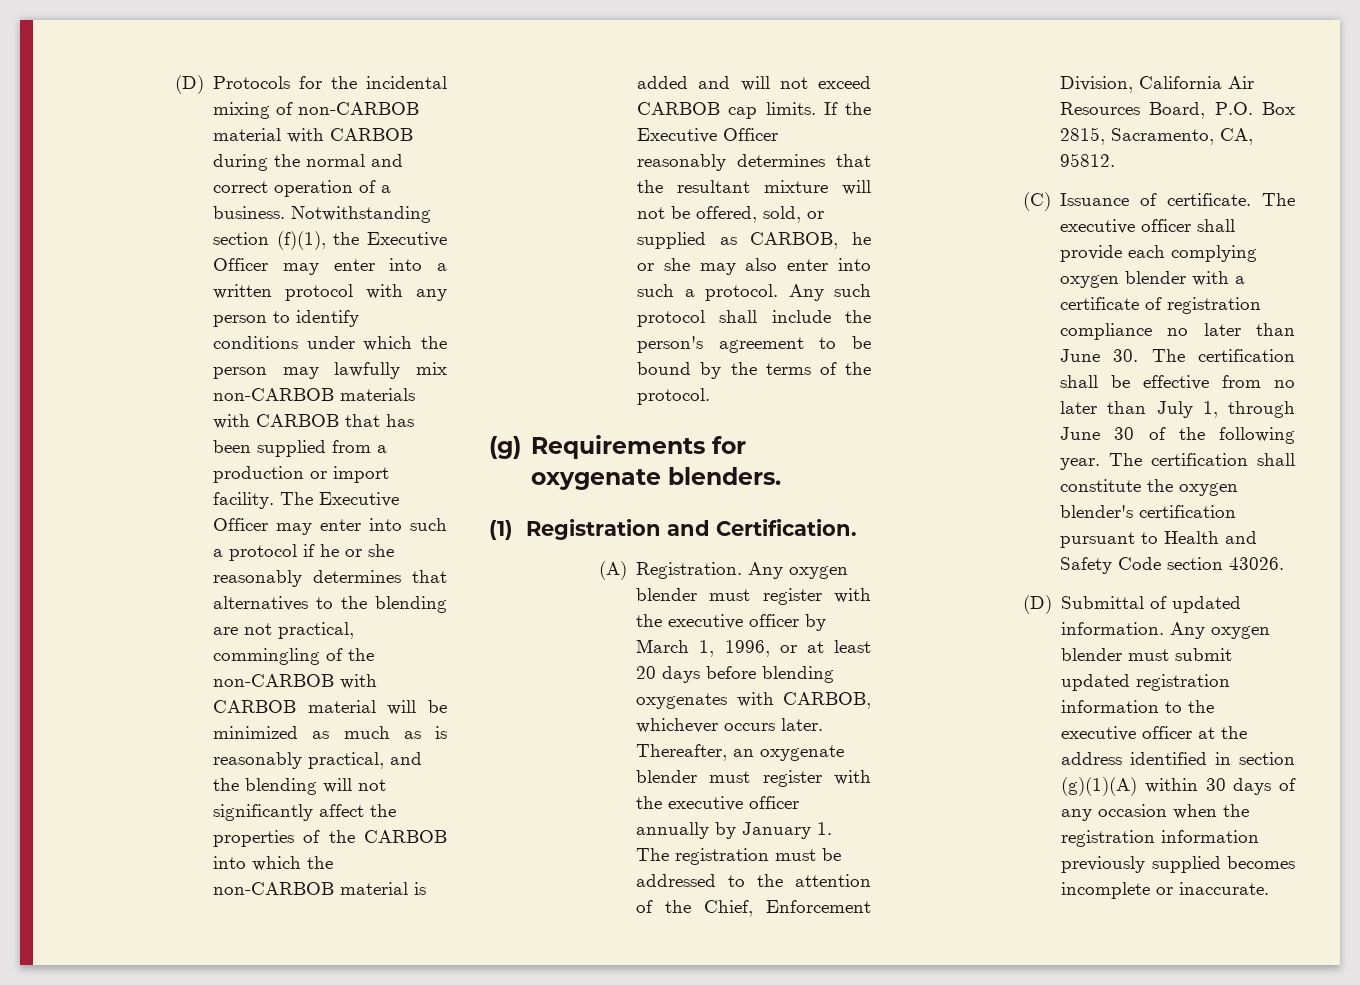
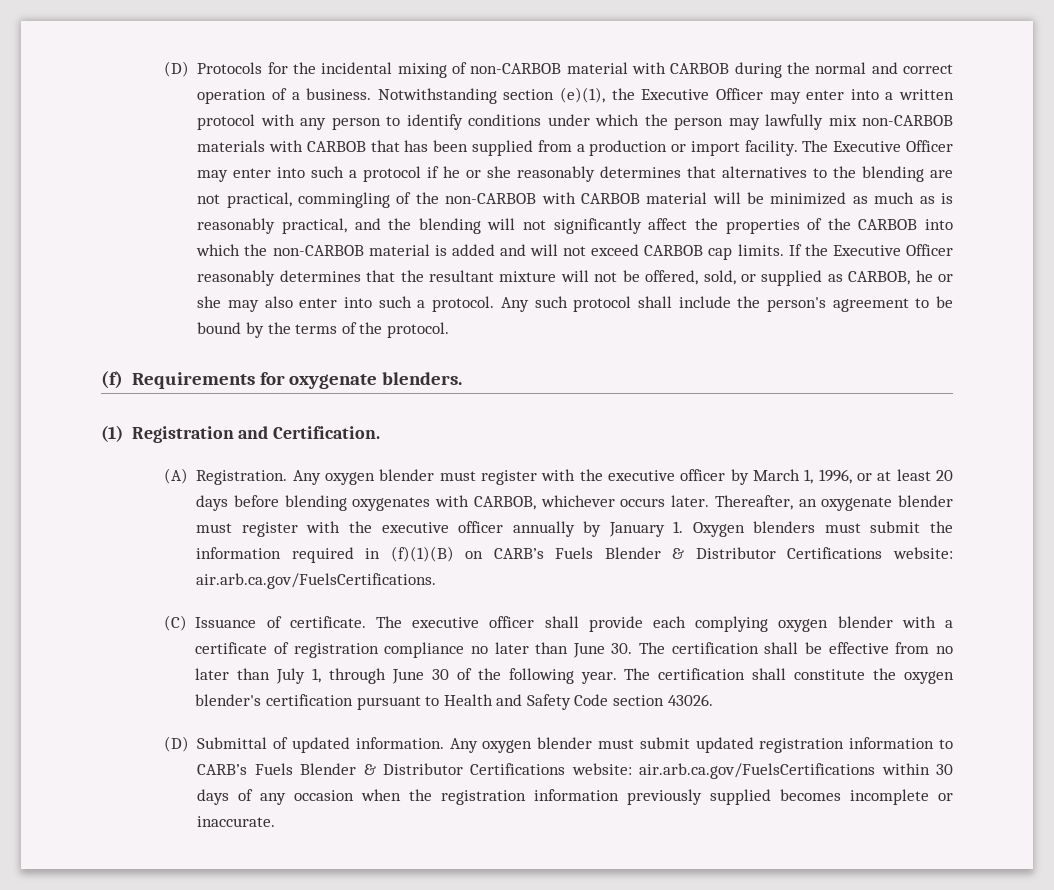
[276,231,326,250] (f)(1), -> [560,87,606,103] (e)(1),
[489,436,521,459] (g) -> [101,371,123,389] (f)
[636,848,842,865] [636,874,871,887] [636,900,871,917] [1060,76,1255,93] [1060,102,1295,119] [1060,127,1254,145] [1060,153,1116,167] The registration must be addressed to the attention of the Chief, Enforcement Division, California Air Resources Board, P.O. Box 2815, Sacramento, CA, 95812. -> [692,521,954,537] [196,546,953,563] [196,573,437,589] Oxygen blenders must submit the information required in (f)(1)(B) on CARB’s Fuels Blender & Distributor Certifications website: air.arb.ca.gov/FuelsCertifications.
[1188,700,1215,713] [1061,726,1248,741] [1061,752,1295,765] [1061,777,1138,796] the executive officer at the address identified in section (g)(1)(A) -> [197,763,876,779] CARB’s Fuels Blender & Distributor Certifications website: air.arb.ca.gov/FuelsCertifications

